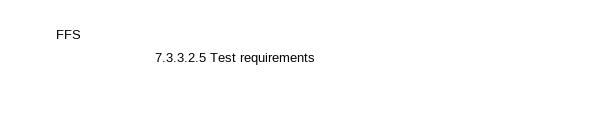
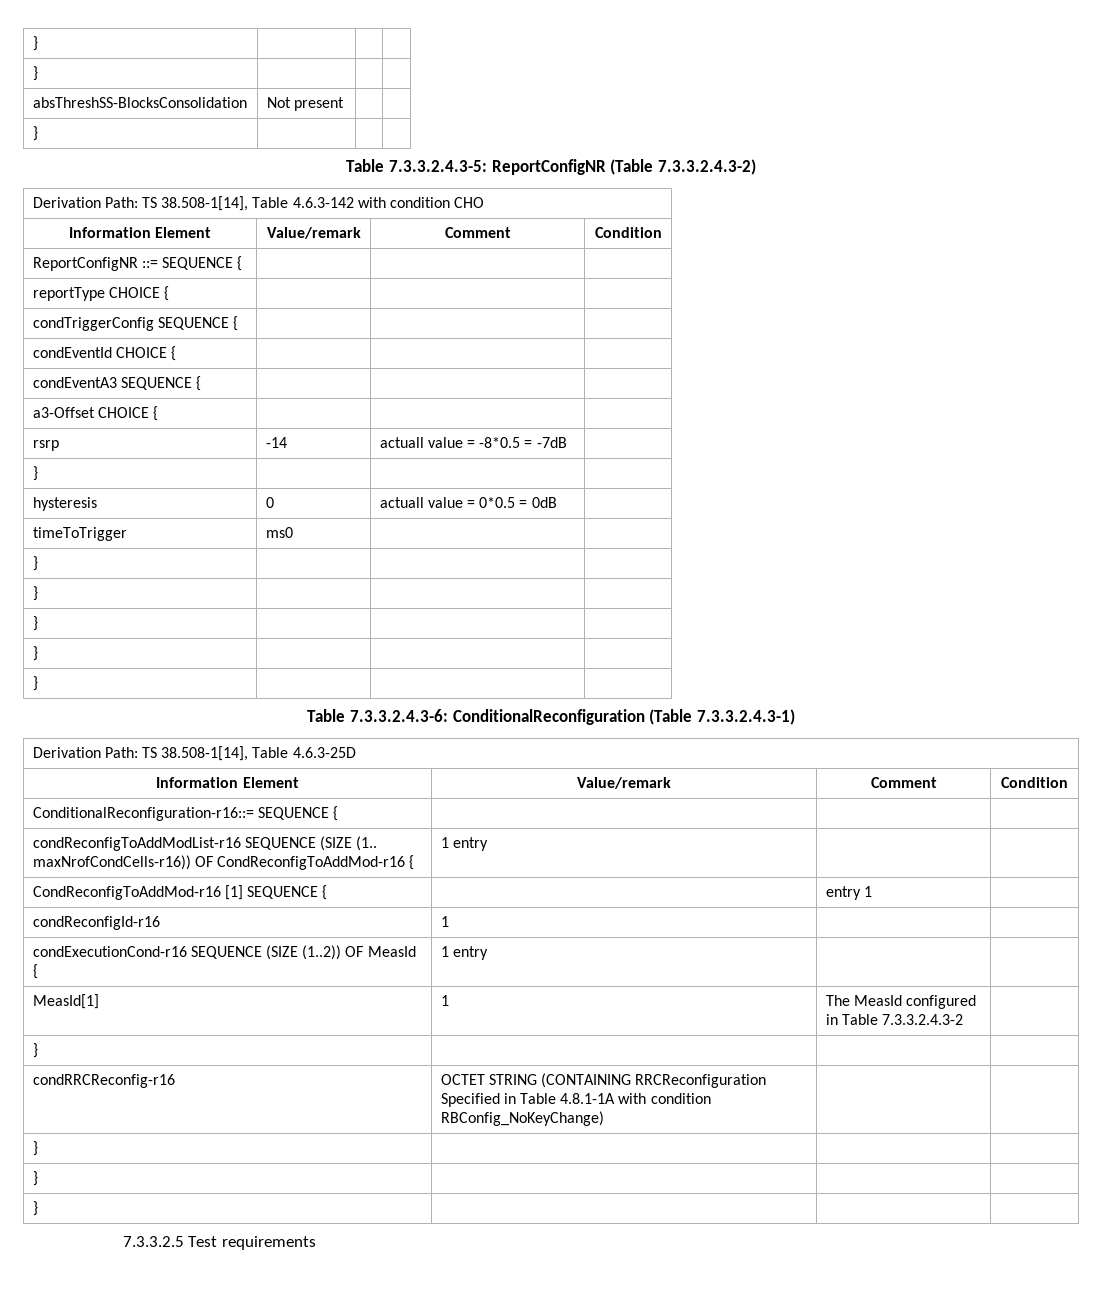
[56,30,81,39] FFS -> [32,36,38,51] [32,66,38,81] [32,97,247,108] [266,97,344,111] [32,126,38,141] [346,159,756,175] [32,196,485,211] [68,227,212,238] [266,227,361,239] [444,227,511,238] [594,227,662,238] [32,256,243,271] [32,286,170,301] [32,316,239,331] [32,346,177,361] [32,376,202,391] [32,406,159,421] [32,440,59,451] [265,437,287,448] [379,437,567,448] [32,466,38,481] [32,497,97,511] [265,497,274,508] [379,497,557,508] [32,527,127,541] [265,527,293,538] [32,556,38,571] [32,586,38,601] [32,616,38,631] [32,646,38,661] [32,676,38,691] [307,709,795,725] [32,746,356,761] [156,777,299,788] [577,777,671,789] [870,777,937,788] [1001,777,1068,788] [32,806,339,821] [32,836,378,851] [32,855,415,870] [440,837,488,851] [32,885,328,900] [825,886,872,900] [32,916,160,930] [440,916,449,927] [32,945,416,960] [32,964,38,979] [440,946,488,960] [32,994,99,1009] [440,995,449,1006] [825,995,977,1009] [825,1014,964,1025] [32,1043,38,1058] [32,1074,175,1088] [440,1073,767,1088] [440,1093,711,1107] [440,1111,604,1126] [32,1141,38,1156] [32,1171,38,1186] [32,1201,38,1216] } | | | // } | | | // absThreshSS-BlocksConsolidation | Not present | | // } | | | // Table 7.3.3.2.4.3-5: ReportConfigNR (Table 7.3.3.2.4.3-2) // Derivation Path: TS 38.508-1[14], Table 4.6.3-142 with condition CHO // Information Element | Value/remark | Comment | Condition // ReportConfigNR ::= SEQUENCE { | | | // reportType CHOICE { | | | // condTriggerConfig SEQUENCE { | | | // condEventId CHOICE { | | | // condEventA3 SEQUENCE { | | | // a3-Offset CHOICE { | | | // rsrp | -14 | actuall value = -8*0.5 = -7dB | // } | | | // hysteresis | 0 | actuall value = 0*0.5 = 0dB | // timeToTrigger | ms0 | | // } | | | // } | | | // } | | | // } | | | // } | | | // Table 7.3.3.2.4.3-6: ConditionalReconfiguration (Table 7.3.3.2.4.3-1) // Derivation Path: TS 38.508-1[14], Table 4.6.3-25D // Information Element | Value/remark | Comment | Condition // ConditionalReconfiguration-r16::= SEQUENCE { | | | // condReconfigToAddModList-r16 SEQUENCE (SIZE (1.. maxNrofCondCells-r16)) OF CondReconfigToAddMod-r16 { | 1 entry | | // CondReconfigToAddMod-r16 [1] SEQUENCE { | | entry 1 | // condReconfigId-r16 | 1 | | // condExecutionCond-r16 SEQUENCE (SIZE (1..2)) OF MeasId { | 1 entry | | // MeasId[1] | 1 | The MeasId configured in Table 7.3.3.2.4.3-2 | // } | | | // condRRCReconfig-r16 | OCTET STRING (CONTAINING RRCReconfiguration Specified in Table 4.8.1-1A with condition RBConfig_NoKeyChange) | | // } | | | // } | | | // } | | |

